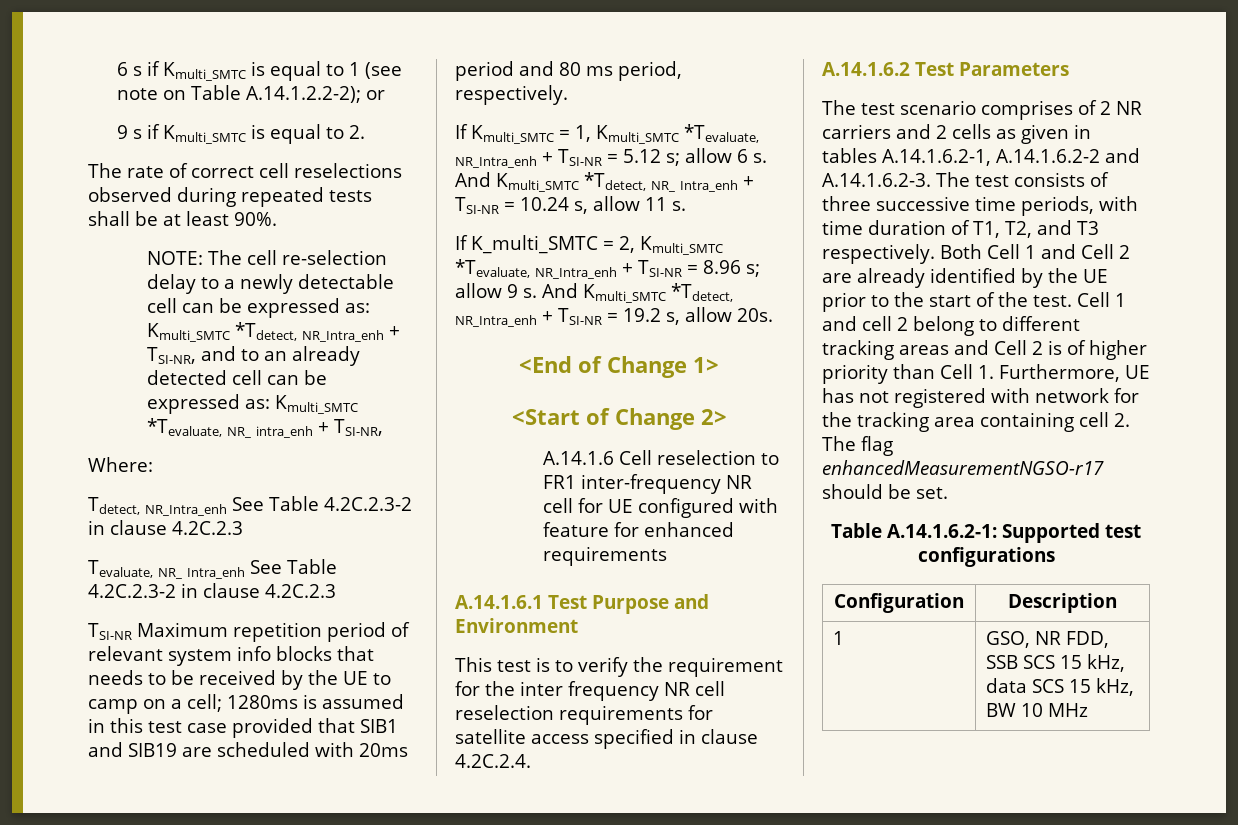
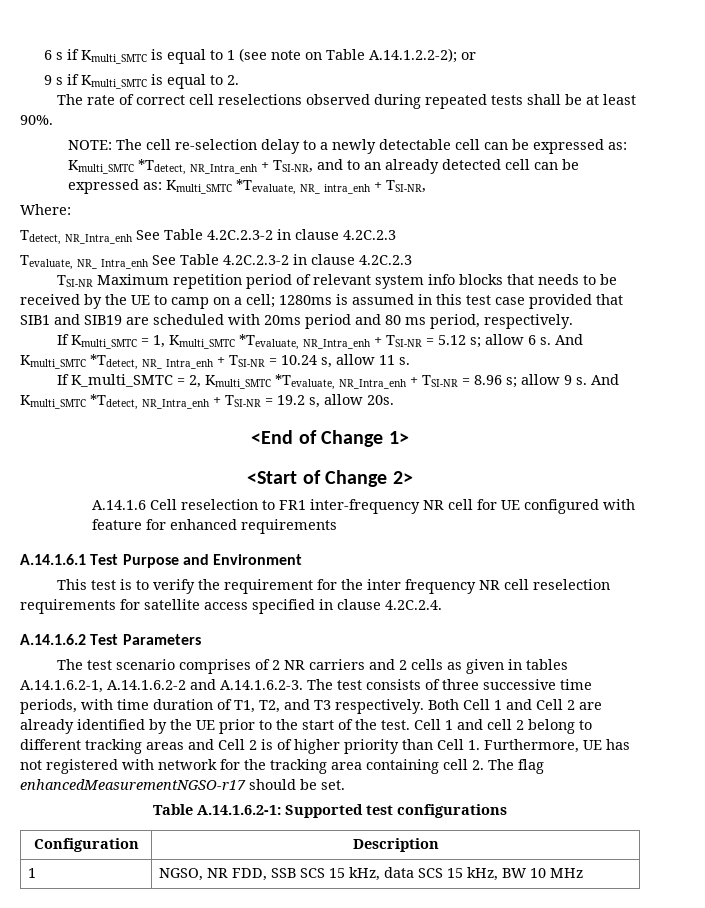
[986,631,1031,648] GSO, -> [159,868,204,881] NGSO,

